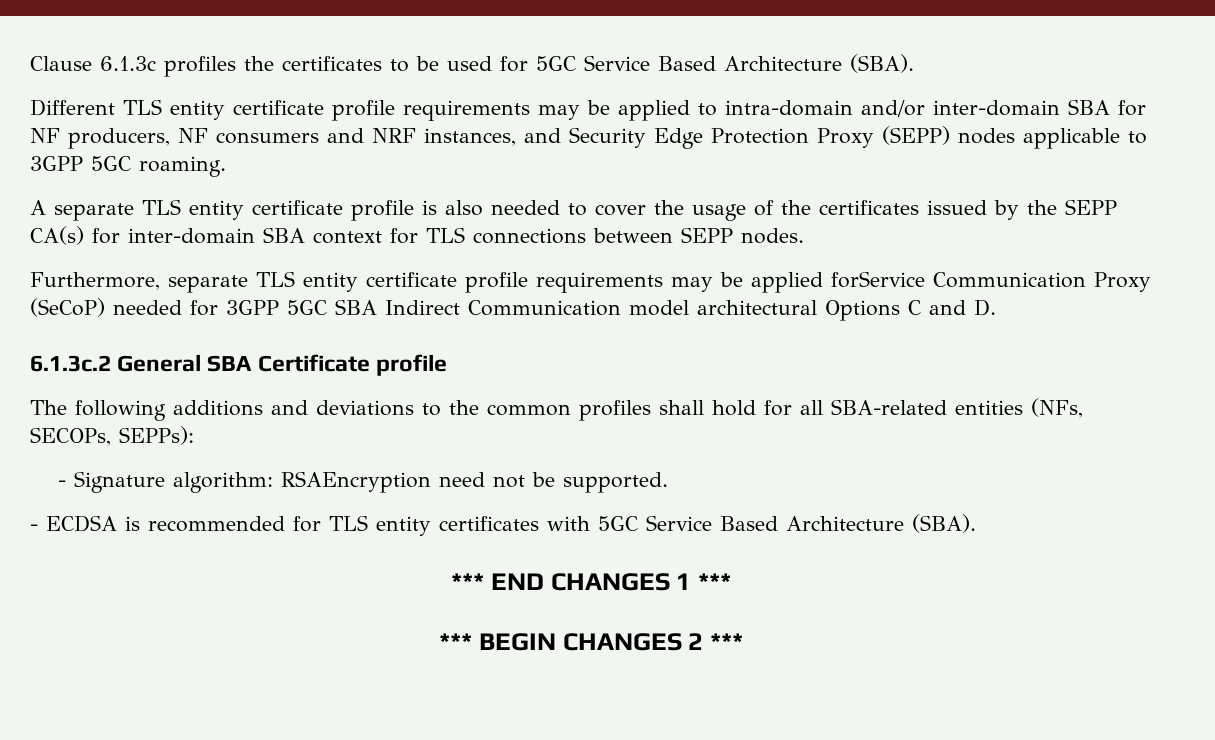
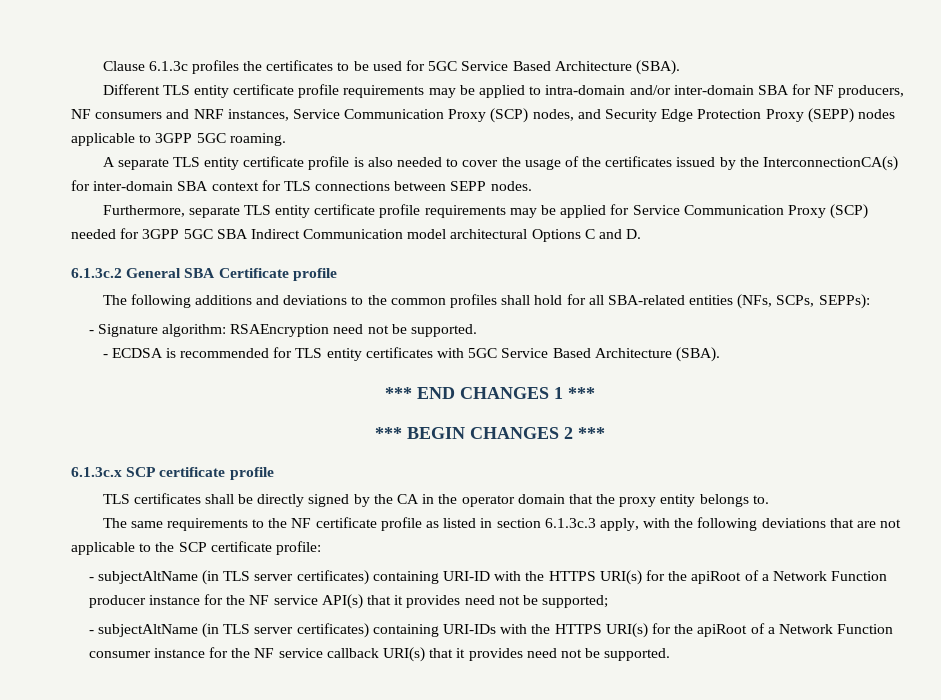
(516, 137) none -> [292,108,574,123] Service Communication Proxy (SCP) nodes,
[1065,199,1117,215] [30,226,84,245] SEPP CA(s) -> [763,156,899,171] InterconnectionCA(s)
[831,271,1151,292] [30,298,105,317] forService Communication Proxy (SeCoP) -> [610,204,869,219] for Service Communication Proxy (SCP)
[30,427,111,446] SECOPs, -> [776,295,815,307] SCPs,
(744, 641) none -> [71,467,274,480] [102,493,769,507] [102,517,902,531] [71,541,321,555] [88,570,888,585] [88,594,609,609] [88,623,894,638] [88,647,671,662] // 6.1.3c.x SCP certificate profile // TLS certificates shall be directly signed by the CA in the operator domain that the proxy entity belongs to. // The same requirements to the NF certificate profile as listed in section 6.1.3c.3 apply, with the following deviations that are not applicable to the SCP certificate profile: // - subjectAltName (in TLS server certificates) containing URI-ID with the HTTPS URI(s) for the apiRoot of a Network Function producer instance for the NF service API(s) that it provides need not be supported; // - subjectAltName (in TLS server certificates) containing URI-IDs with the HTTPS URI(s) for the apiRoot of a Network Function consumer instance for the NF service callback URI(s) that it provides need not be supported.

